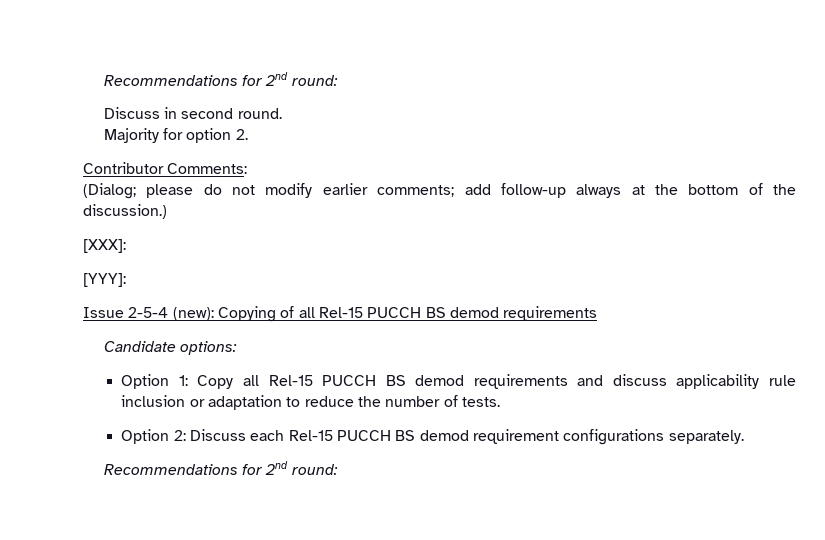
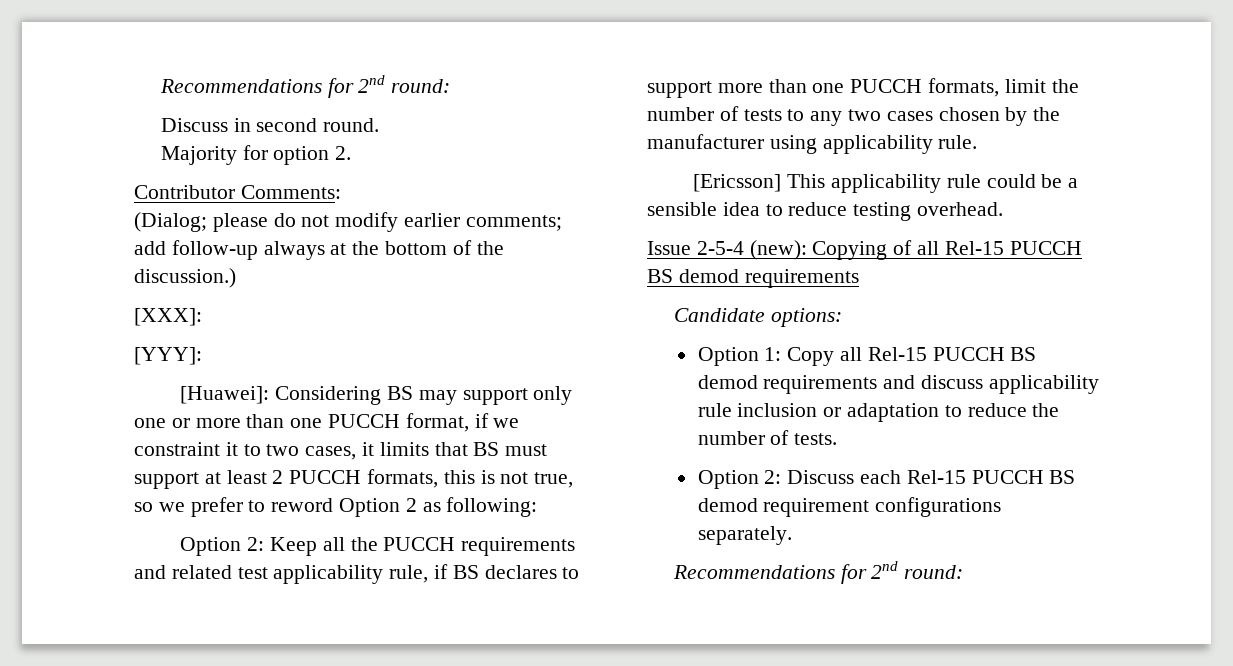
(126, 280) none -> [180,386,573,405] [134,413,520,432] [134,442,548,460] [134,469,574,489] [134,497,538,517] [180,537,576,556] [134,564,580,584] [647,78,1079,98] [647,106,1061,126] [647,134,978,154] [693,174,1079,193] [647,202,1004,221] // [Huawei]: Considering BS may support only one or more than one PUCCH format, if we constraint it to two cases, it limits that BS must support at least 2 PUCCH formats, this is not true, so we prefer to reword Option 2 as following: // Option 2: Keep all the PUCCH requirements and related test applicability rule, if BS declares to support more than one PUCCH formats, limit the number of tests to any two cases chosen by the manufacturer using applicability rule. // [Ericsson] This applicability rule could be a sensible idea to reduce testing overhead.

